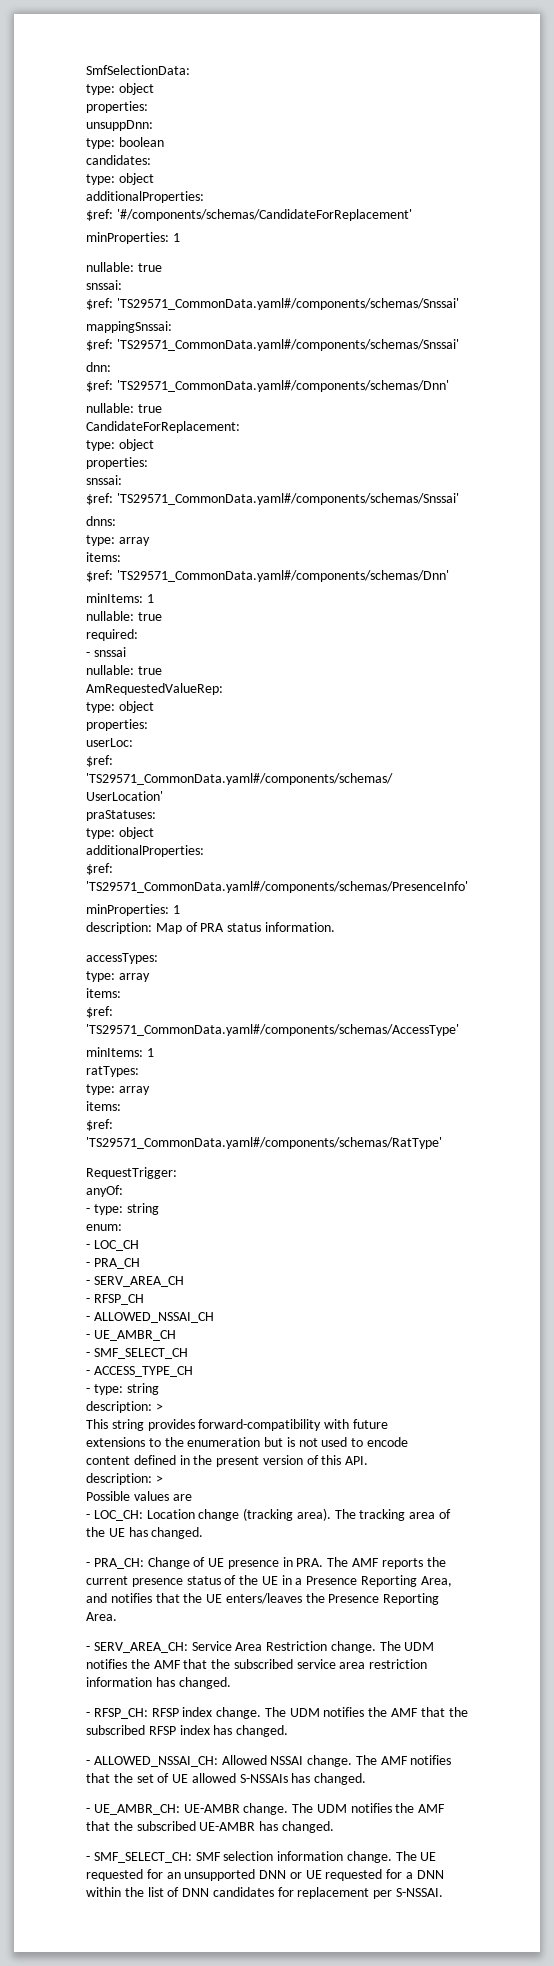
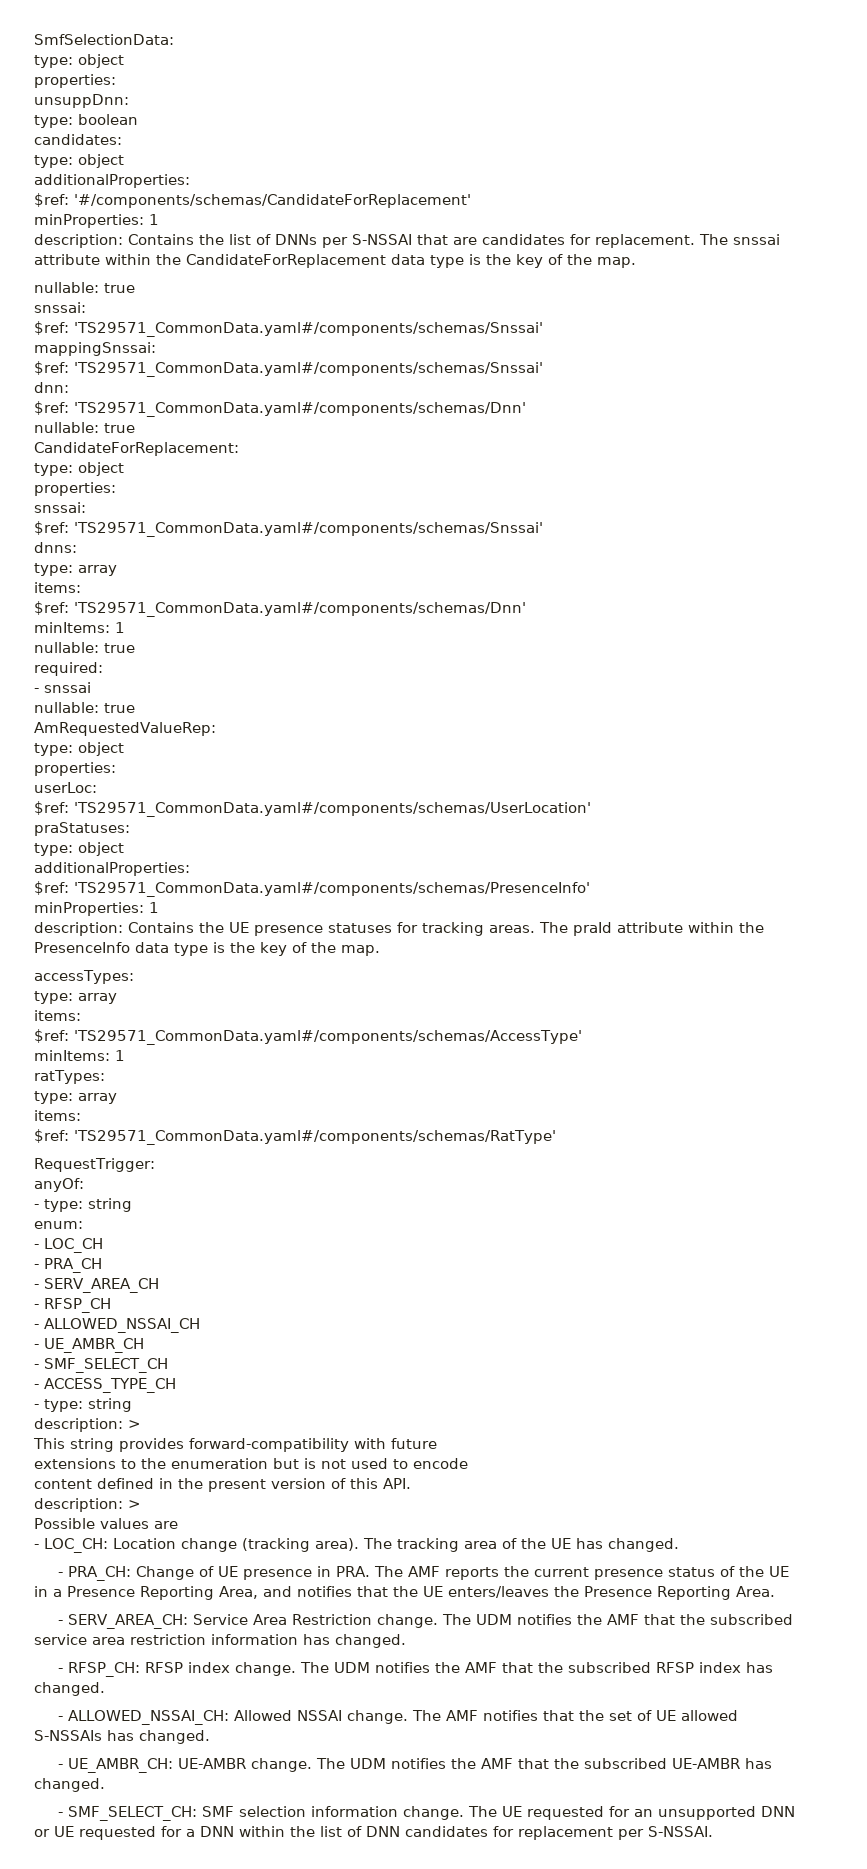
(180, 237) none -> [34,234,780,248] [34,254,636,268] // description: Contains the list of DNNs per S-NSSAI that are candidates for replacement. The snssai attribute within the CandidateForReplacement data type is the key of the map.
[155,922,335,934] Map of PRA status information. -> [128,922,764,936] [34,942,380,956] Contains the UE presence statuses for tracking areas. The praId attribute within the PresenceInfo data type is the key of the map.

